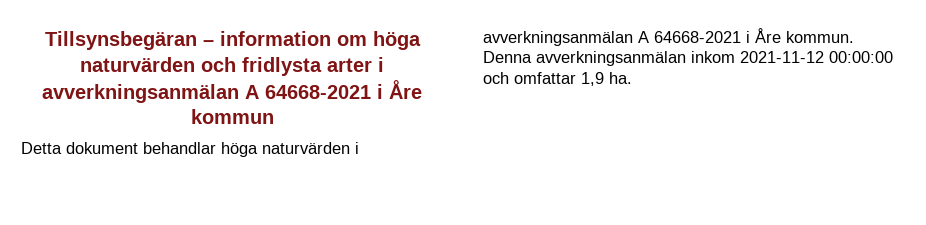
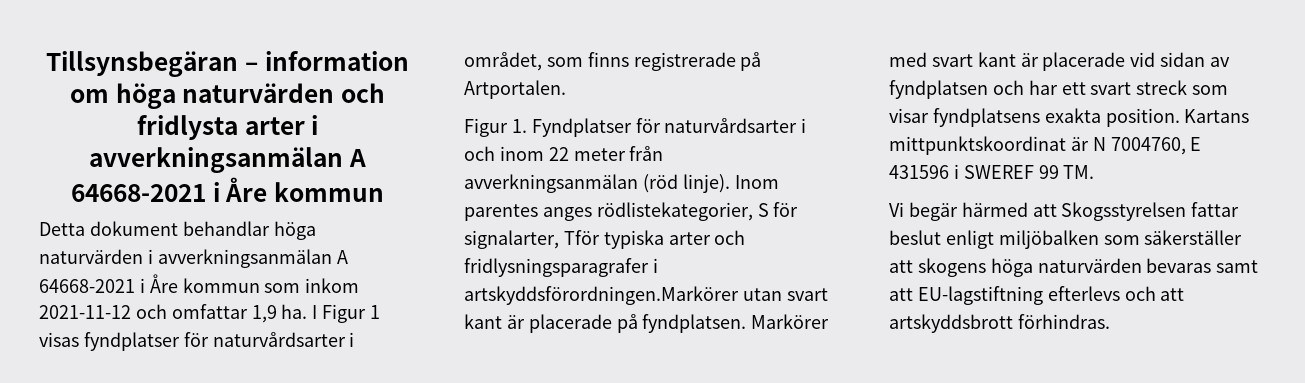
[786,31,854,43] [483,51,686,66] kommun. Denna avverkningsanmälan -> [182,278,301,293] kommun som
[829,51,893,63] 00:00:00 -> (131, 312) none
(632, 78) none -> [312,304,381,323] [39,332,355,351] [464,52,762,71] [464,80,566,99] [464,118,807,137] [464,146,664,161] [464,174,779,193] [464,202,799,221] [464,230,746,249] [464,258,658,277] [464,286,828,305] [464,314,830,333] [889,52,1231,71] [889,80,1229,99] [889,108,1250,127] [889,136,1202,155] [889,164,1095,179] [889,202,1240,221] [889,230,1243,249] [889,258,1259,277] [889,286,1185,305] [889,314,1110,333] I Figur 1 visas fyndplatser för naturvårdsarter i området, som finns registrerade på Artportalen. // Figur 1. Fyndplatser för naturvårdsarter i och inom 22 meter från avverkningsanmälan (röd linje). Inom parentes anges rödlistekategorier, S för signalarter, Tför typiska arter och fridlysningsparagrafer i artskyddsförordningen.Markörer utan svart kant är placerade på fyndplatsen. Markörer med svart kant är placerade vid sidan av fyndplatsen och har ett svart streck som visar fyndplatsens exakta position. Kartans mittpunktskoordinat är N 7004760, E 431596 i SWEREF 99 TM. // Vi begär härmed att Skogsstyrelsen fattar beslut enligt miljöbalken som säkerställer att skogens höga naturvärden bevaras samt att EU-lagstiftning efterlevs och att artskyddsbrott förhindras.

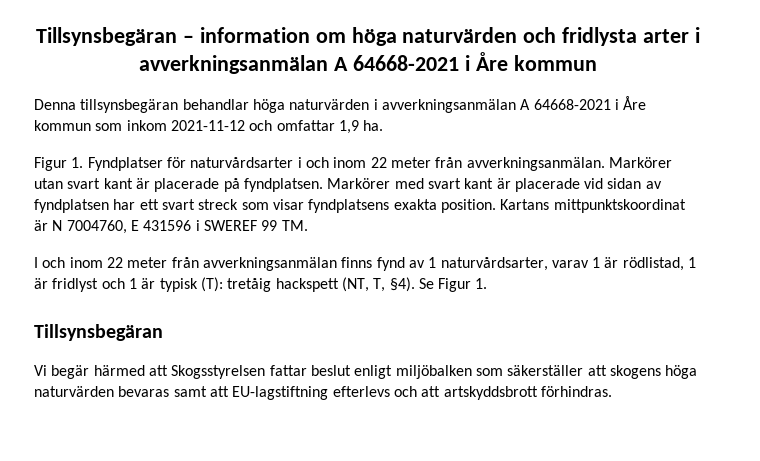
[39,221,178,236] Detta dokument -> [34,99,179,113] Denna tillsynsbegäran
[312,304,381,323] [39,332,355,351] [464,52,762,71] [464,80,566,99] I Figur 1 visas fyndplatser för naturvårdsarter i området, som finns registrerade på Artportalen. -> (384, 125) none
[464,174,779,193] [464,202,799,221] [464,230,746,249] [464,258,658,277] [464,286,739,305] avverkningsanmälan (röd linje). Inom parentes anges rödlistekategorier, S för signalarter, Tför typiska arter och fridlysningsparagrafer i artskyddsförordningen.Markörer -> [466,157,672,171] avverkningsanmälan. Markörer
[992,80,1024,95] och -> (109, 206) none
(1095, 172) none -> [34,257,697,271] [34,277,488,292] [34,324,163,341] // I och inom 22 meter från avverkningsanmälan finns fynd av 1 naturvårdsarter, varav 1 är rödlistad, 1 är fridlyst och 1 är typisk (T): tretåig hackspett (NT, T, §4). Se Figur 1. // Tillsynsbegäran

